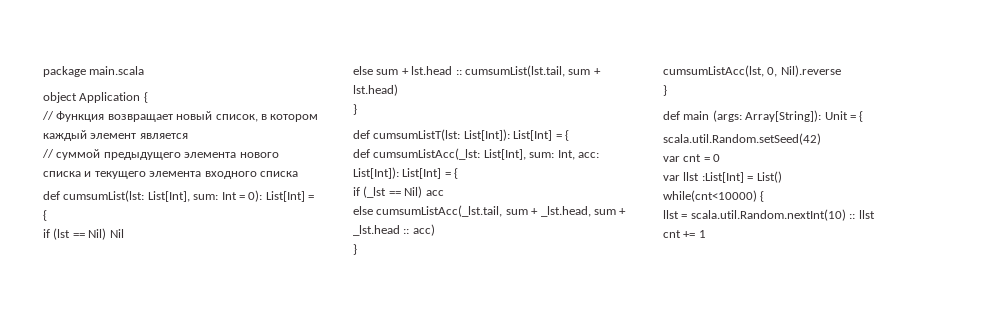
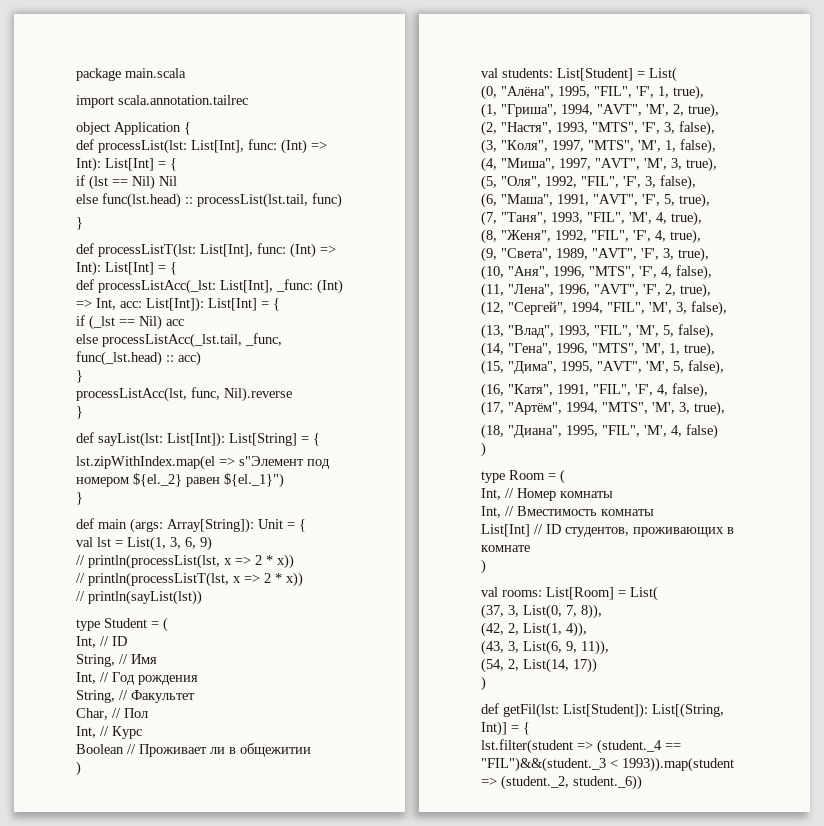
(145, 70) none -> [76,95,248,108] // import scala.annotation.tailrec
[42,111,319,122] [43,130,188,141] [42,149,279,160] [43,171,298,179] [43,190,263,202] // Функция возвращает новый список, в котором каждый элемент является // // суммой предыдущего элемента нового списка и текущего элемента входного списка // def cumsumList(lst: List[Int], sum: Int = 0): -> [76,139,327,154] [76,157,101,172] def processList(lst: List[Int], func: (Int) => Int):
[376,65,601,77] [353,84,398,96] [353,104,357,115] [353,129,510,141] sum + lst.head :: cumsumList(lst.tail, sum + lst.head) // } // def cumsumListT(lst: List[Int]): -> [102,193,342,208] [76,217,83,230] [76,243,336,258] [76,261,101,276] func(lst.head) :: processList(lst.tail, func) // } // def processListT(lst: List[Int], func: (Int) => Int):
[373,148,555,160] cumsumListAcc(_lst: List[Int], sum: -> [98,279,343,294] [76,299,92,308] processListAcc(_lst: List[Int], _func: (Int) =>
[376,205,627,217] [353,225,400,236] cumsumListAcc(_lst.tail, sum + _lst.head, sum + _lst.head -> [102,333,282,348] [76,351,162,366] processListAcc(_lst.tail, _func, func(_lst.head)
[663,65,778,77] cumsumListAcc(lst, 0, -> [76,387,220,402] processListAcc(lst, func,
(667, 90) none -> [76,432,320,447] [76,455,330,470] [76,473,284,488] [76,492,83,505] // def sayList(lst: List[Int]): List[String] = { // lst.zipWithIndex.map(el => s"Элемент под номером ${el._2} равен ${el._1}") // }
[663,133,821,145] [663,154,721,162] [663,171,782,183] [663,190,765,202] [663,209,875,221] [663,230,706,238] scala.util.Random.setSeed(42) // var cnt = 0 // var llst :List[Int] = List() // while(cnt<10000) { // llst = scala.util.Random.nextInt(10) :: llst // cnt += 1 -> [76,536,212,551] [76,554,294,569] [76,572,303,587] [76,590,202,605] [76,617,168,632] [76,636,127,648] [76,654,157,667] [76,672,198,685] [76,690,195,703] [76,708,148,720] [76,726,142,739] [76,743,311,757] [76,761,81,776] [481,67,677,82] [481,85,704,100] [481,103,719,118] [481,121,715,136] [481,139,716,154] [481,157,717,172] [481,175,696,190] [481,193,710,208] [481,211,702,226] [481,229,701,244] [481,247,709,262] [481,265,712,280] [481,283,711,298] [481,301,727,316] [481,324,714,339] [481,342,715,357] [481,360,724,375] [481,383,708,398] [481,401,725,416] [481,424,718,439] [481,442,486,457] [481,469,565,484] [481,488,613,501] [481,506,654,518] [481,524,734,537] [481,545,530,552] [481,559,486,574] [481,586,658,601] [481,604,602,619] [481,622,587,637] [481,640,609,655] [481,658,597,673] [481,676,486,691] [481,703,724,718] [481,721,530,736] [481,739,681,754] [481,757,734,772] [481,775,642,790] val lst = List(1, 3, 6, 9) // // println(processList(lst, x => 2 * x)) // // println(processListT(lst, x => 2 * x)) // // println(sayList(lst)) // type Student = ( // Int, // ID // String, // Имя // Int, // Год рождения // String, // Факультет // Char, // Пол // Int, // Курс // Boolean // Проживает ли в общежитии // ) // val students: List[Student] = List( // (0, "Алёна", 1995, "FIL", 'F', 1, true), // (1, "Гриша", 1994, "AVT", 'M', 2, true), // (2, "Настя", 1993, "MTS", 'F', 3, false), // (3, "Коля", 1997, "MTS", 'M', 1, false), // (4, "Миша", 1997, "AVT", 'M', 3, true), // (5, "Оля", 1992, "FIL", 'F', 3, false), // (6, "Маша", 1991, "AVT", 'F', 5, true), // (7, "Таня", 1993, "FIL", 'M', 4, true), // (8, "Женя", 1992, "FIL", 'F', 4, true), // (9, "Света", 1989, "AVT", 'F', 3, true), // (10, "Аня", 1996, "MTS", 'F', 4, false), // (11, "Лена", 1996, "AVT", 'F', 2, true), // (12, "Сергей", 1994, "FIL", 'M', 3, false), // (13, "Влад", 1993, "FIL", 'M', 5, false), // (14, "Гена", 1996, "MTS", 'M', 1, true), // (15, "Дима", 1995, "AVT", 'M', 5, false), // (16, "Катя", 1991, "FIL", 'F', 4, false), // (17, "Артём", 1994, "MTS", 'M', 3, true), // (18, "Диана", 1995, "FIL", 'M', 4, false) // ) // type Room = ( // Int, // Номер комнаты // Int, // Вместимость комнаты // List[Int] // ID студентов, проживающих в комнате // ) // val rooms: List[Room] = List( // (37, 3, List(0, 7, 8)), // (42, 2, List(1, 4)), // (43, 3, List(6, 9, 11)), // (54, 2, List(14, 17)) // ) // def getFil(lst: List[Student]): List[(String, Int)] = { // lst.filter(student => (student._4 == "FIL")&&(student._3 < 1993)).map(student => (student._2, student._6))

